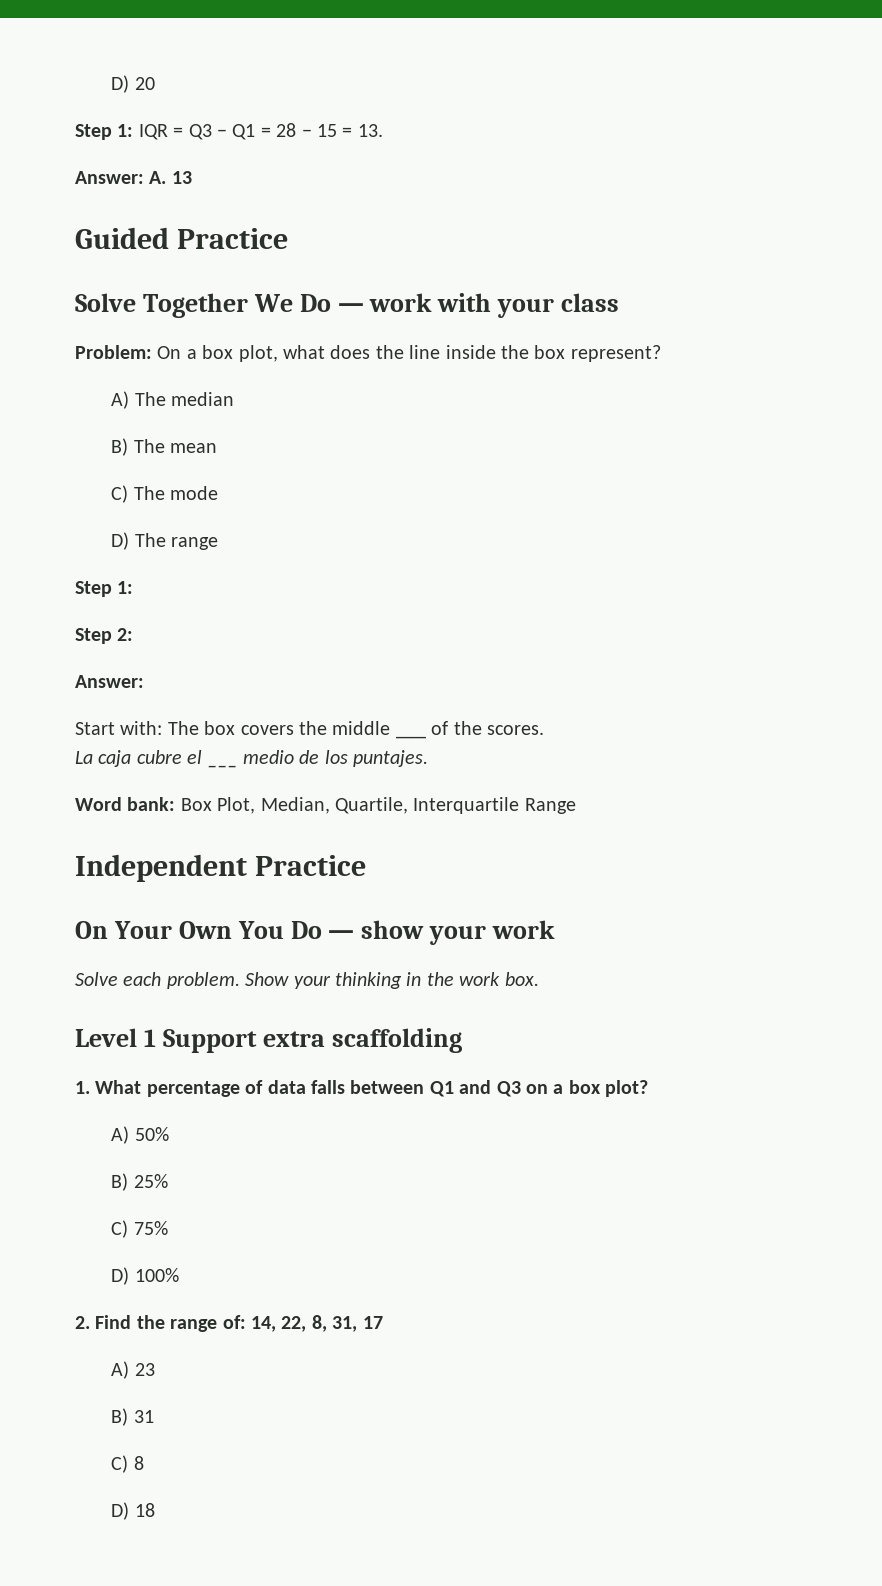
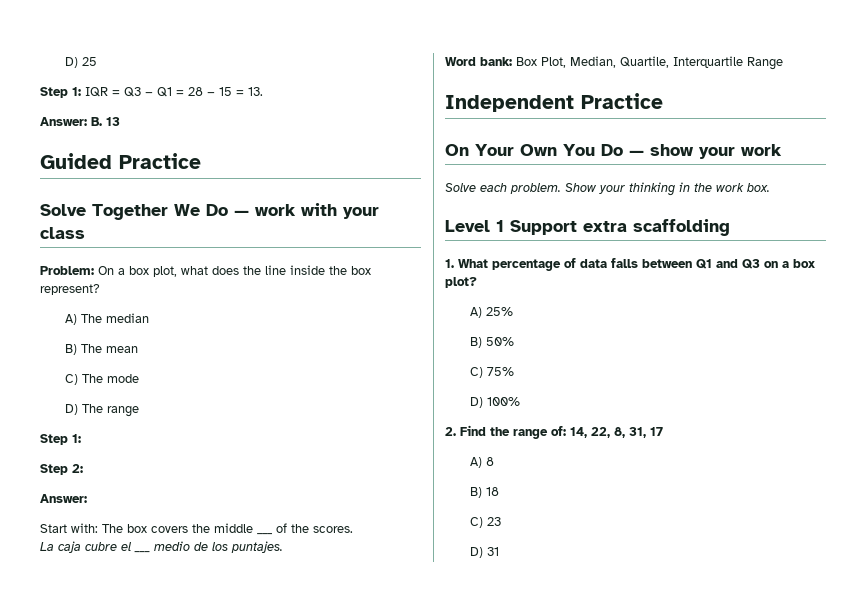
[111,75,155,93] D) 20 -> [64,57,97,68] D) 25
[149,171,167,184] A. -> [91,117,102,126] B.
[134,1127,169,1141] [111,1173,168,1191] 50% // B) 25% -> [485,307,513,316] [469,337,514,348] 25% // B) 50%
(130, 1370) none -> [485,457,494,466] [469,487,499,498] [469,517,483,528] 8 // B) 18 // C)
[111,1408,129,1426] B) -> [469,547,483,558] D)
[111,1455,144,1473] [111,1502,155,1520] // C) 8 // D) 18 -> (499, 551) none

